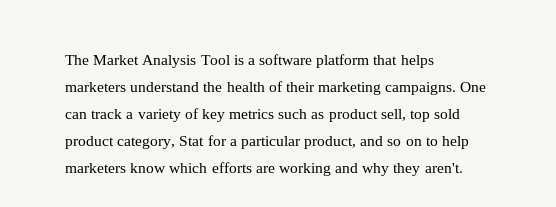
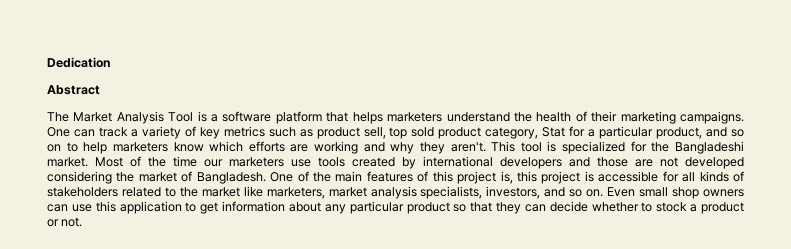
(65, 60) none -> [47,57,110,68] [47,85,100,95] Dedication // Abstract //
(463, 168) none -> [491,141,745,154] [47,156,744,169] [47,171,745,184] [47,186,745,199] [47,201,745,214] [47,217,83,227] This tool is specialized for the Bangladeshi market. Most of the time our marketers use tools created by international developers and those are not developed considering the market of Bangladesh. One of the main features of this project is, this project is accessible for all kinds of stakeholders related to the market like marketers, market analysis specialists, investors, and so on. Even small shop owners can use this application to get information about any particular product so that they can decide whether to stock a product or not.

